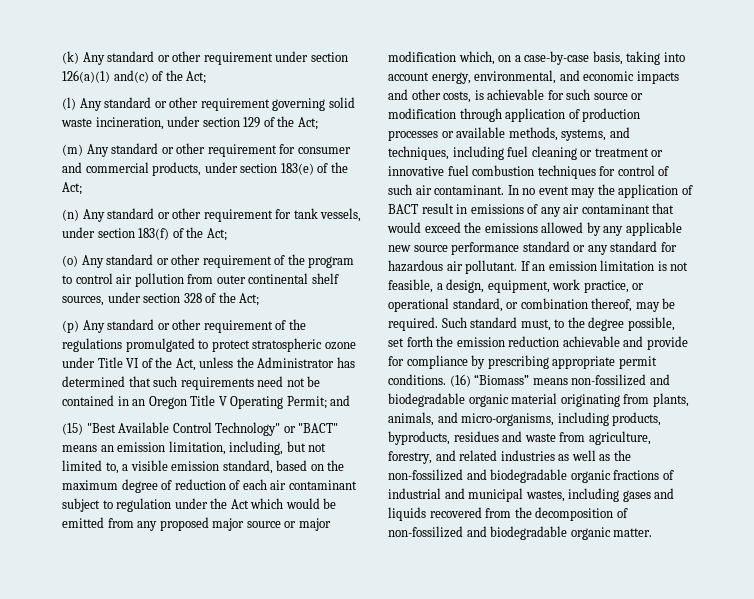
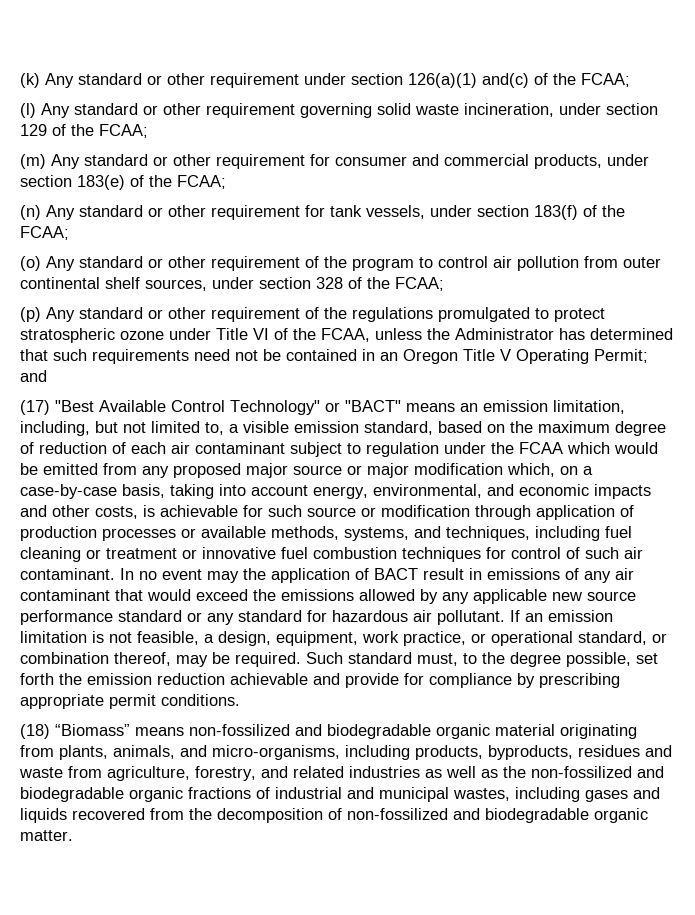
[186,71,207,84] Act; -> [581,73,630,87] FCAA;
[297,117,318,130] Act; -> [99,124,148,138] FCAA;
[62,182,82,195] Act; -> [177,175,226,189] FCAA;
[206,228,227,241] Act; -> [20,226,69,240] FCAA;
[239,293,260,306] Act; -> [395,277,444,291] FCAA;
[175,358,196,371] Act, -> [321,328,370,342] FCAA,
[62,423,83,435] (15) -> [20,400,50,415] (17)
[230,499,249,509] Act -> [519,442,563,454] FCAA
[449,374,471,387] (16) -> [20,724,50,739] // (18)

